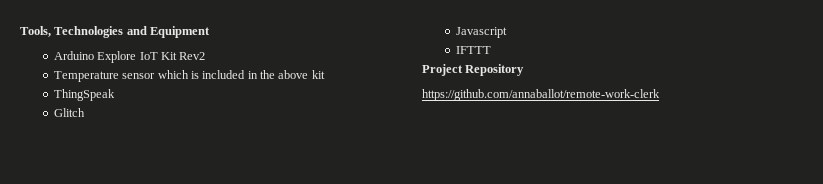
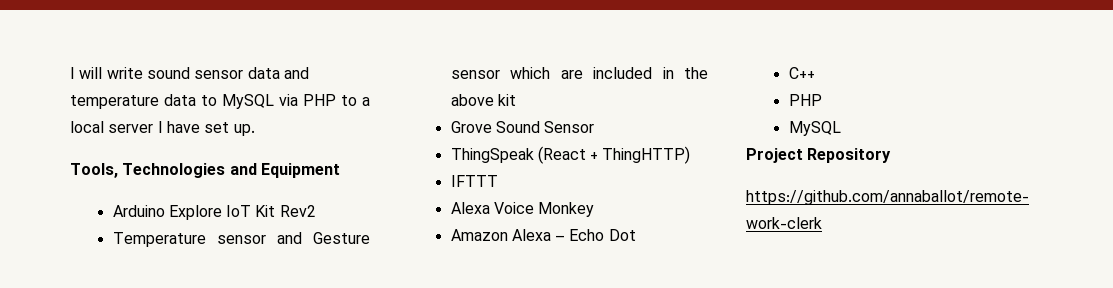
(20, 31) none -> [70,67,309,79] [70,94,370,109] [70,121,255,136] I will write sound sensor data and temperature data to MySQL via PHP to a local server I have set up. //
[157,70,199,79] which is -> [276,232,370,244] [450,67,583,79] and Gesture sensor which are
[53,89,115,101] [53,108,85,117] [455,27,507,38] [455,46,491,54] ThingSpeak // Glitch // Javascript // IFTTT -> [450,121,595,133] [450,146,691,164] [450,175,498,187] [450,202,595,217] [450,229,636,241] [788,67,815,79] [788,94,822,106] [788,121,841,136] Grove Sound Sensor // ThingSpeak (React + ThingHTTP) // IFTTT // Alexa Voice Monkey // Amazon Alexa – Echo Dot // C++ // PHP // MySQL

